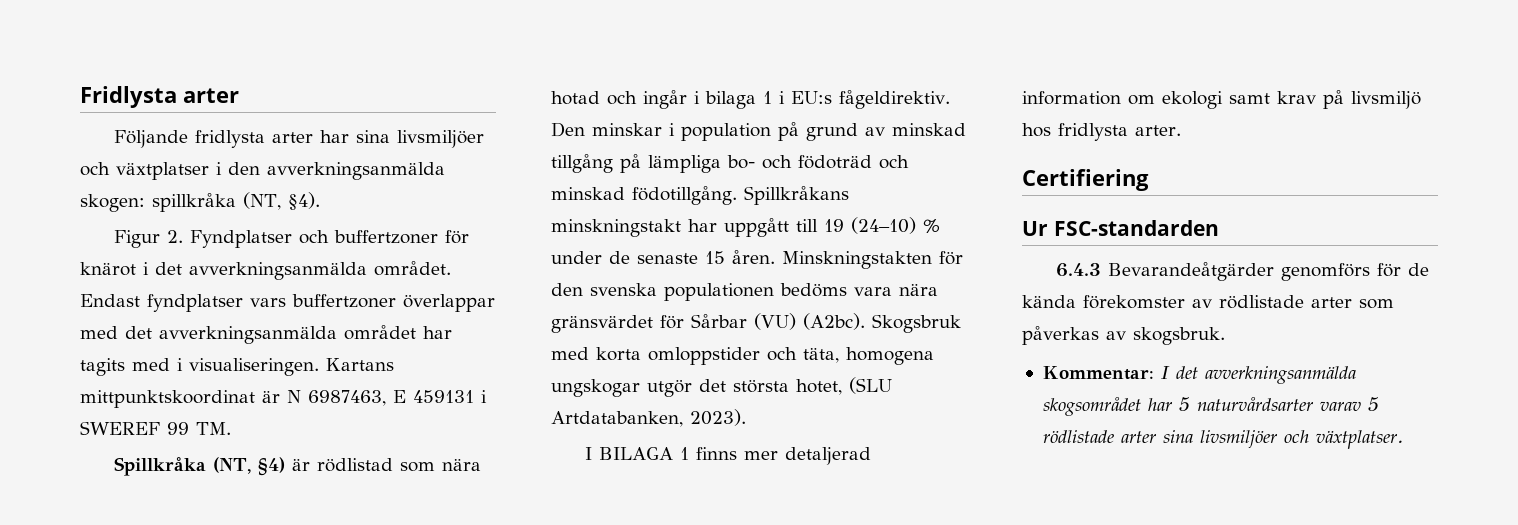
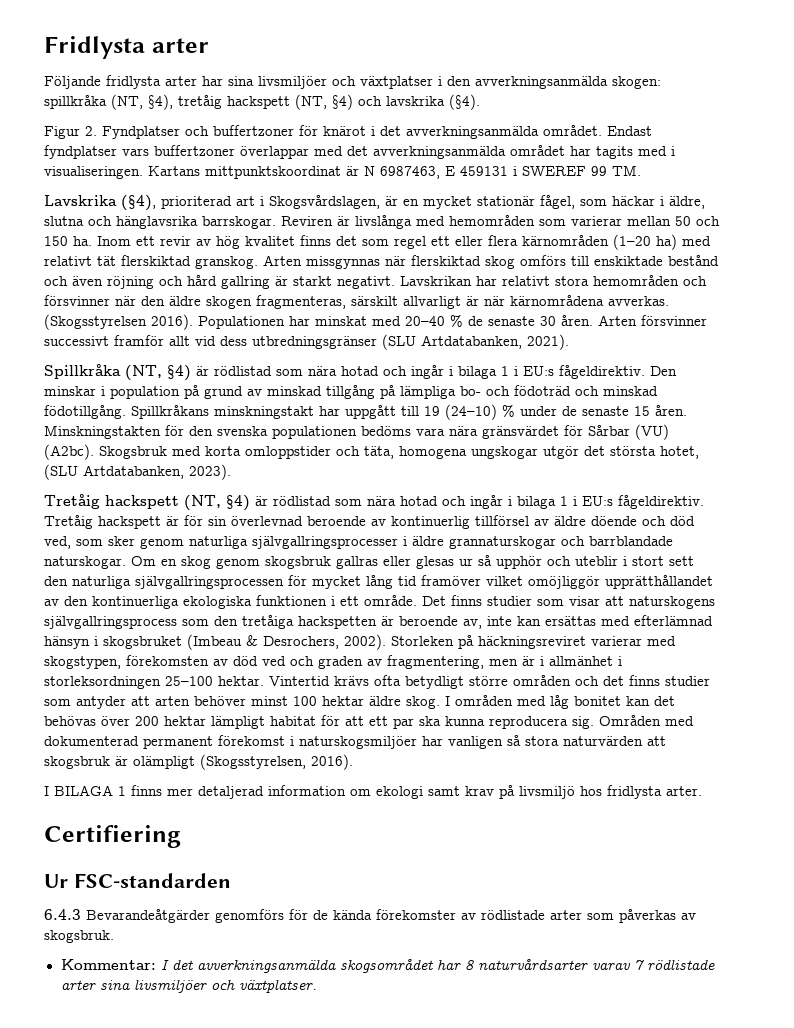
[287,192,320,210] §4). -> [148,94,480,110] §4), tretåig hackspett (NT, §4) och lavskrika (§4).
(231, 428) none -> [44,195,705,211] [44,215,720,229] [44,234,711,250] [44,255,719,269] [44,275,707,289] [44,295,669,309] [44,314,707,330] [44,334,569,350] // Lavskrika (§4), prioriterad art i Skogsvårdslagen, är en mycket stationär fågel, som häckar i äldre, slutna och hänglavsrika barrskogar. Reviren är livslånga med hemområden som varierar mellan 50 och 150 ha. Inom ett revir av hög kvalitet finns det som regel ett eller flera kärnområden (1–20 ha) med relativt tät flerskiktad granskog. Arten missgynnas när flerskiktad skog omförs till enskiktade bestånd och även röjning och hård gallring är starkt negativt. Lavskrikan har relativt stora hemområden och försvinner när den äldre skogen fragmenteras, särskilt allvarligt är när kärnområdena avverkas. (Skogsstyrelsen 2016). Populationen har minskat med 20–40 % de senaste 30 åren. Arten försvinner successivt framför allt vid dess utbredningsgränser (SLU Artdatabanken, 2021).
(746, 417) none -> [44,494,704,511] [44,515,695,529] [44,536,673,549] [44,555,694,569] [44,575,713,589] [44,595,715,609] [44,615,713,629] [44,634,676,650] [44,655,622,669] [44,675,710,689] [44,695,675,709] [44,715,694,729] [44,735,666,749] [44,754,353,770] // Tretåig hackspett (NT, §4) är rödlistad som nära hotad och ingår i bilaga 1 i EU:s fågeldirektiv. Tretåig hackspett är för sin överlevnad beroende av kontinuerlig tillförsel av äldre döende och död ved, som sker genom naturliga självgallringsprocesser i äldre grannaturskogar och barrblandade naturskogar. Om en skog genom skogsbruk gallras eller glesas ur så upphör och uteblir i stort sett den naturliga självgallringsprocessen för mycket lång tid framöver vilket omöjliggör upprätthållandet av den kontinuerliga ekologiska funktionen i ett område. Det finns studier som visar att naturskogens självgallringsprocess som den tretåiga hackspetten är beroende av, inte kan ersättas med efterlämnad hänsyn i skogsbruket (Imbeau & Desrochers, 2002). Storleken på häckningsreviret varierar med skogstypen, förekomsten av död ved och graden av fragmentering, men är i allmänhet i storleksordningen 25–100 hektar. Vintertid krävs ofta betydligt större områden och det finns studier som antyder att arten behöver minst 100 hektar äldre skog. I områden med låg bonitet kan det behövas över 200 hektar lämpligt habitat för att ett par ska kunna reproducera sig. Områden med dokumenterad permanent förekomst i naturskogsmiljöer har vanligen så stora naturvärden att skogsbruk är olämpligt (Skogsstyrelsen, 2016).
[1178,397,1190,412] 5 -> [464,960,474,970] 8
[1367,397,1379,412] 5 -> [633,960,645,970] 7

